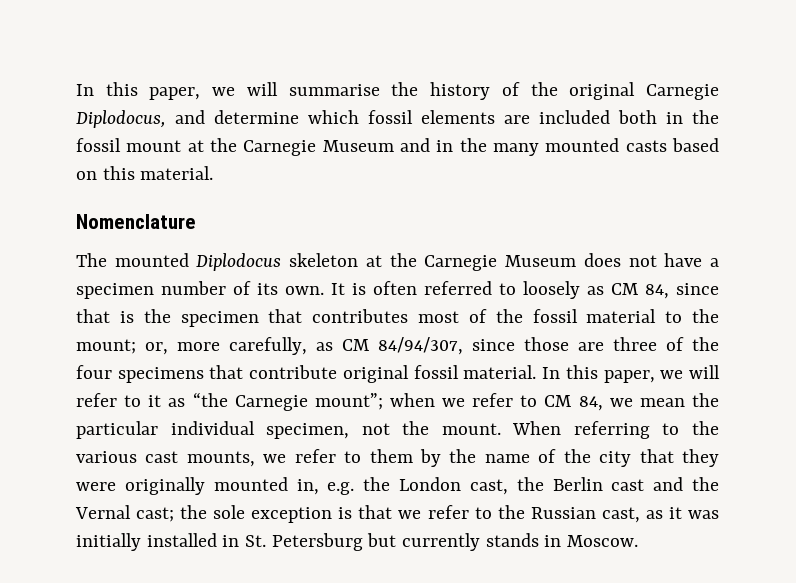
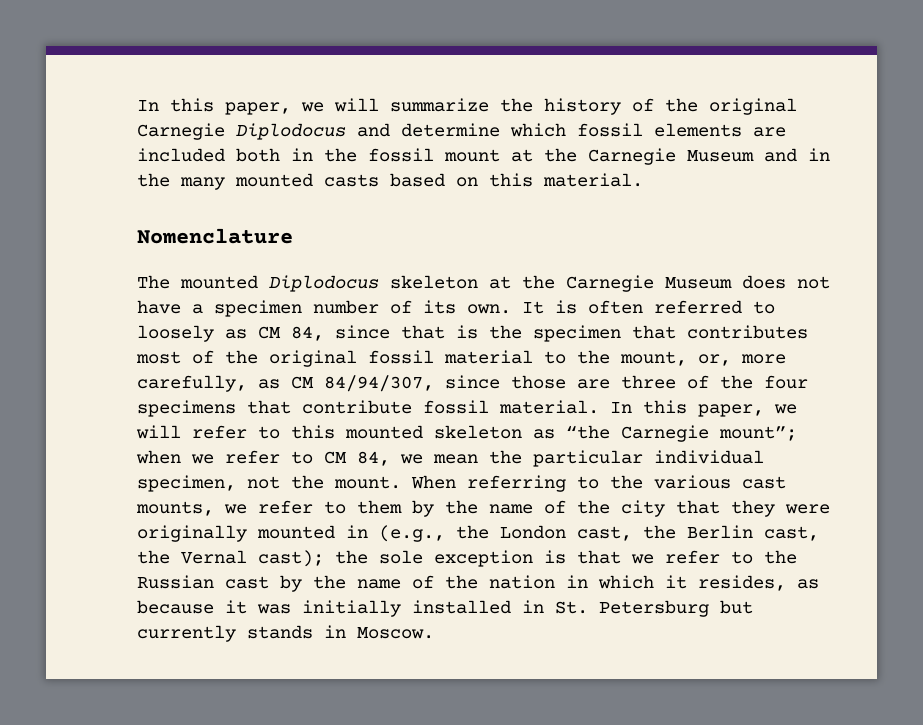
[76,82,380,100] In this paper, we will summarise -> [137,98,489,115] In this paper, we will summarize
[76,110,166,128] Diplodocus, -> [236,123,346,140] Diplodocus
(523, 316) none -> [269,350,357,367] original
[76,339,136,354] mount; -> [620,351,687,366] mount,
[342,365,409,383] original -> (412, 407) none
[148,395,162,407] it -> [291,425,522,439] this mounted skeleton
[296,479,355,495] in, e.g. -> [346,525,445,542] in (e.g.,
[611,477,684,491] cast and -> [764,526,819,541] cast,
[136,507,175,522] cast; -> [258,550,324,567] cast);
[601,507,663,523] cast, as -> [225,575,819,592] [137,600,214,614] cast by the name of the nation in which it resides, as because

